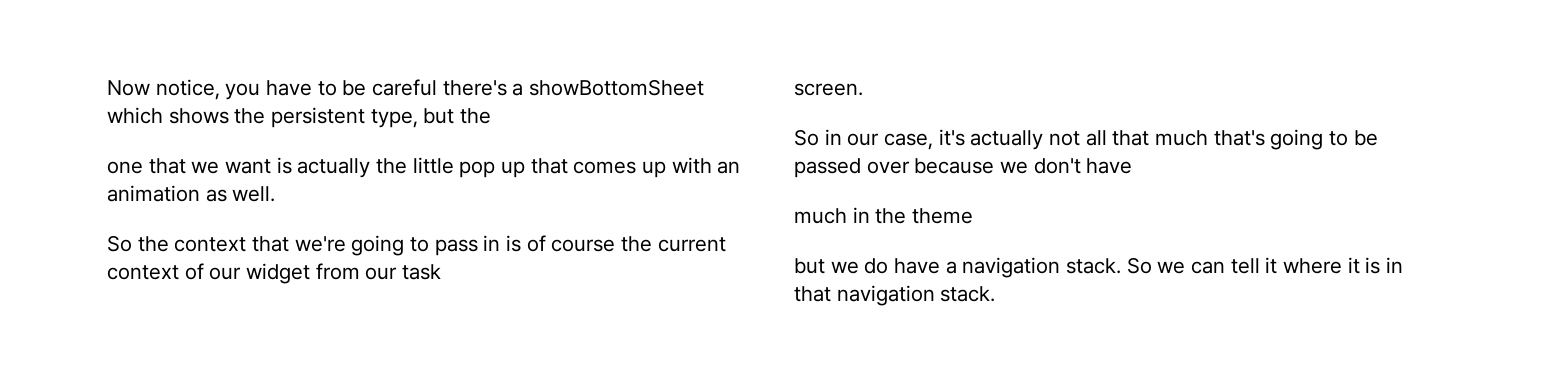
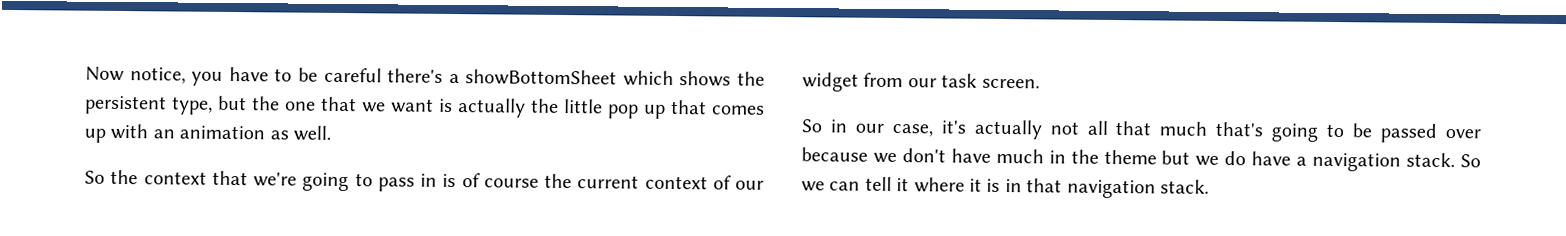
(492, 116) // -> (280, 103) none
(442, 272) // -> (978, 80) none
(1133, 166) // -> (991, 155) none
(974, 216) // -> (1157, 157) none

